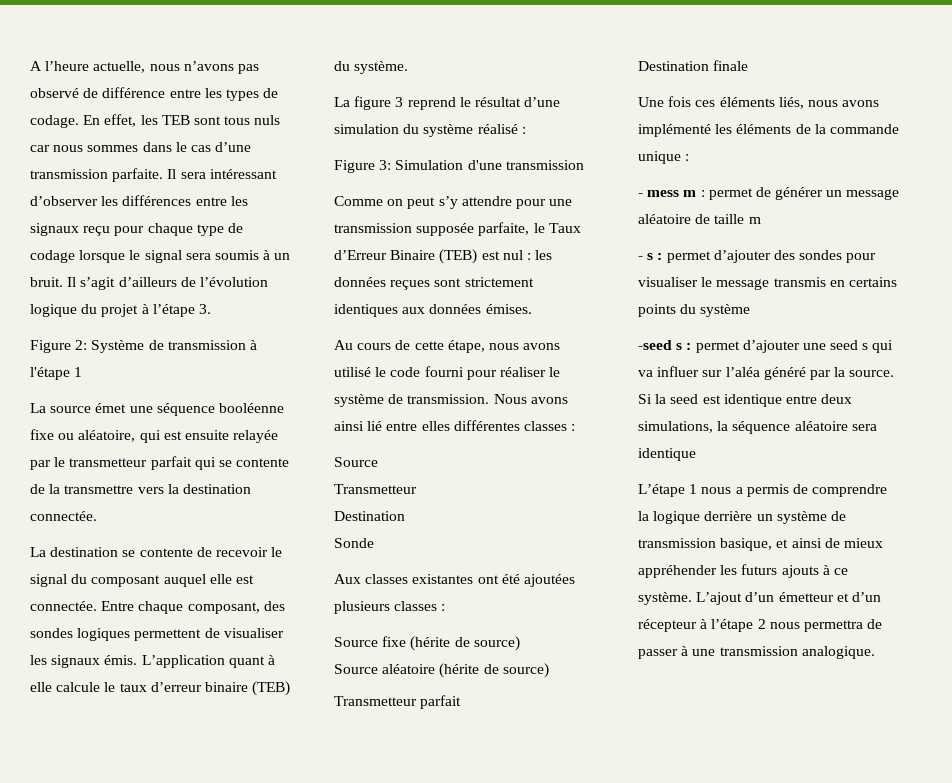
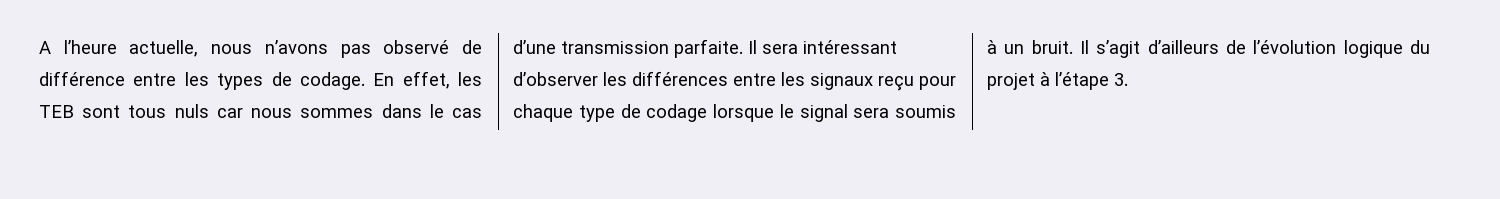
[30,340,257,353] [30,367,83,380] [30,403,284,416] [30,429,279,443] [30,456,290,470] [30,484,251,494] [30,511,97,521] [30,547,283,557] [30,574,254,587] [30,601,285,614] [30,628,284,641] [30,655,275,668] [30,681,291,696] [334,61,409,74] [334,96,561,110] [334,124,526,137] [334,160,584,173] [334,196,573,209] [334,222,581,236] [334,249,553,264] [334,277,534,290] [334,304,532,317] [334,340,561,353] [334,366,561,380] [334,394,568,407] [334,420,576,431] [334,457,378,467] [334,484,417,494] [334,511,405,521] [334,538,374,548] [334,574,575,587] [334,601,446,614] [334,636,520,651] [334,663,549,678] [334,695,462,709] [638,60,749,71] [638,96,880,109] [638,124,899,137] [638,151,690,164] [638,187,900,200] [638,214,761,224] [638,250,877,263] [638,277,897,290] [638,304,751,317] [638,340,894,353] [638,366,895,380] [638,394,853,407] [638,421,877,434] [638,448,696,461] [638,484,888,497] [638,511,846,524] [638,538,883,551] [638,564,848,578] [638,592,881,605] [638,619,883,632] [638,646,875,659] // Figure 2: Système de transmission à l'étape 1 // La source émet une séquence booléenne fixe ou aléatoire, qui est ensuite relayée par le transmetteur parfait qui se contente de la transmettre vers la destination connectée. // La destination se contente de recevoir le signal du composant auquel elle est connectée. Entre chaque composant, des sondes logiques permettent de visualiser les signaux émis. L’application quant à elle calcule le taux d’erreur binaire (TEB) du système. // La figure 3 reprend le résultat d’une simulation du système réalisé : // Figure 3: Simulation d'une transmission // Comme on peut s’y attendre pour une transmission supposée parfaite, le Taux d’Erreur Binaire (TEB) est nul : les données reçues sont strictement identiques aux données émises. // Au cours de cette étape, nous avons utilisé le code fourni pour réaliser le système de transmission. Nous avons ainsi lié entre elles différentes classes : // Source // Transmetteur // Destination // Sonde // Aux classes existantes ont été ajoutées plusieurs classes : // Source fixe (hérite de source) // Source aléatoire (hérite de source) // Transmetteur parfait // Destination finale // Une fois ces éléments liés, nous avons implémenté les éléments de la commande unique : // - mess m : permet de générer un message aléatoire de taille m // - s : permet d’ajouter des sondes pour visualiser le message transmis en certains points du système // -seed s : permet d’ajouter une seed s qui va influer sur l’aléa généré par la source. Si la seed est identique entre deux simulations, la séquence aléatoire sera identique // L’étape 1 nous a permis de comprendre la logique derrière un système de transmission basique, et ainsi de mieux appréhender les futurs ajouts à ce système. L’ajout d’un émetteur et d’un récepteur à l’étape 2 nous permettra de passer à une transmission analogique. -> (1128, 79) none

